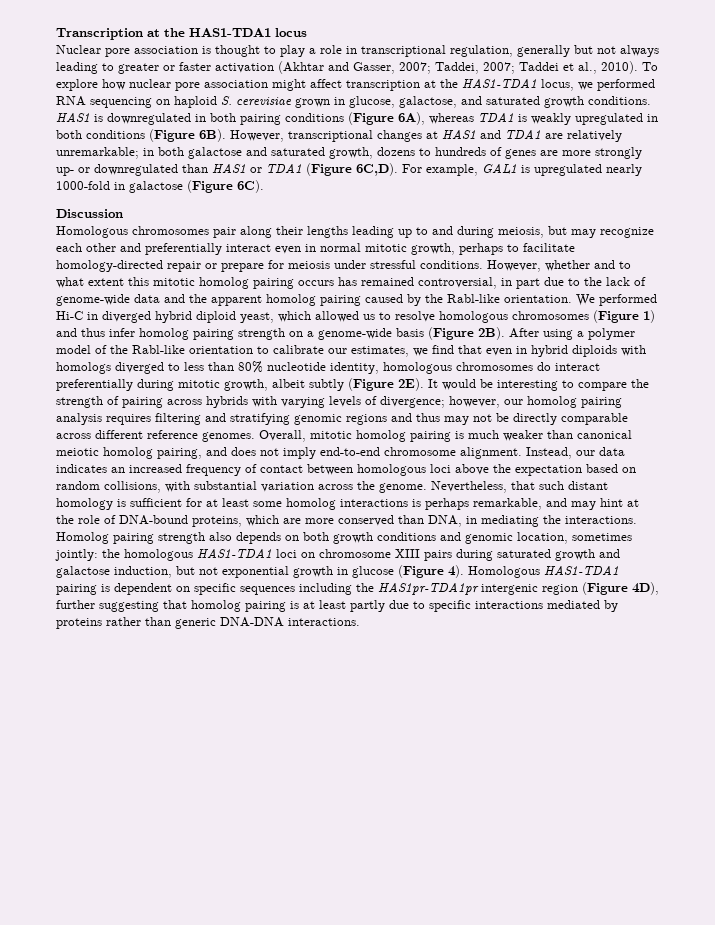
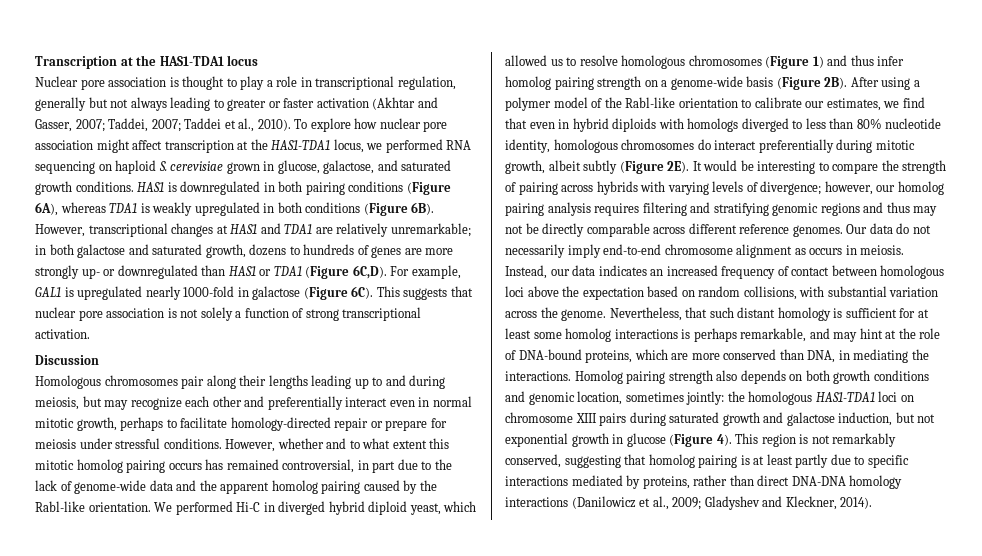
(264, 186) none -> [376,286,473,300] [35,307,422,321] [35,329,90,339] This suggests that nuclear pore association is not solely a function of strong transcriptional activation.
[259,430,632,442] [56,447,522,459] Overall, mitotic homolog pairing is much weaker than canonical meiotic homolog pairing, and does not imply end-to-end chromosome alignment. -> [846,223,931,234] [505,244,905,258] Our data do not necessarily imply end-to-end chromosome alignment as occurs in meiosis.
[468,565,619,578] [56,582,659,595] [56,600,95,609] Homologous HAS1-TDA1 pairing is dependent on specific sequences including the HAS1pr-TDA1pr intergenic region (Figure 4D), further -> [735,433,897,447] [505,454,561,468] This region is not remarkably conserved,
[56,618,102,629] proteins -> [642,476,690,489] proteins,
[175,617,360,629] generic DNA-DNA interactions. -> [757,475,903,489] [505,496,873,510] direct DNA-DNA homology interactions (Danilowicz et al., 2009; Gladyshev and Kleckner, 2014).

